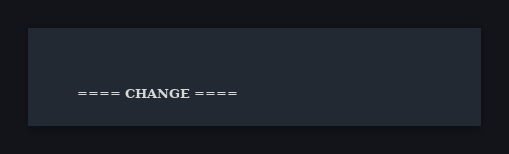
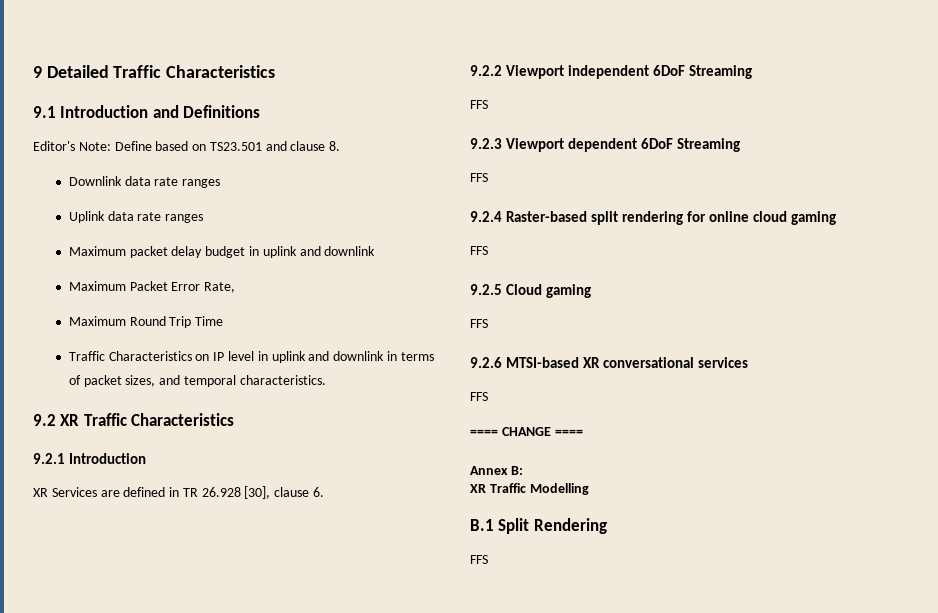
[77,89,238,98] ==== CHANGE ==== -> [33,65,276,78] [33,105,261,118] [33,141,341,151] [68,176,221,188] [68,211,204,223] [68,246,376,258] [68,281,236,293] [68,316,224,328] [68,351,434,363] [68,375,326,387] [33,413,235,426] [33,453,147,464] [33,486,325,499] [470,65,753,79] [470,100,488,109] [470,138,741,152] [470,173,488,182] [470,211,837,225] [470,246,488,255] [470,284,592,298] [470,319,488,328] [470,357,749,368] [470,392,488,401] [470,427,583,436] [470,466,523,475] [470,483,589,495] [470,518,607,534] [470,555,488,564] 9 Detailed Traffic Characteristics // 9.1 Introduction and Definitions // Editor's Note: Define based on TS23.501 and clause 8. // Downlink data rate ranges // Uplink data rate ranges // Maximum packet delay budget in uplink and downlink // Maximum Packet Error Rate, // Maximum Round Trip Time // Traffic Characteristics on IP level in uplink and downlink in terms of packet sizes, and temporal characteristics. // 9.2 XR Traffic Characteristics // 9.2.1 Introduction // XR Services are defined in TR 26.928 [30], clause 6. // 9.2.2 Viewport independent 6DoF Streaming // FFS // 9.2.3 Viewport dependent 6DoF Streaming // FFS // 9.2.4 Raster-based split rendering for online cloud gaming // FFS // 9.2.5 Cloud gaming // FFS // 9.2.6 MTSI-based XR conversational services // FFS // ==== CHANGE ==== // Annex B: // XR Traffic Modelling // B.1 Split Rendering // FFS

